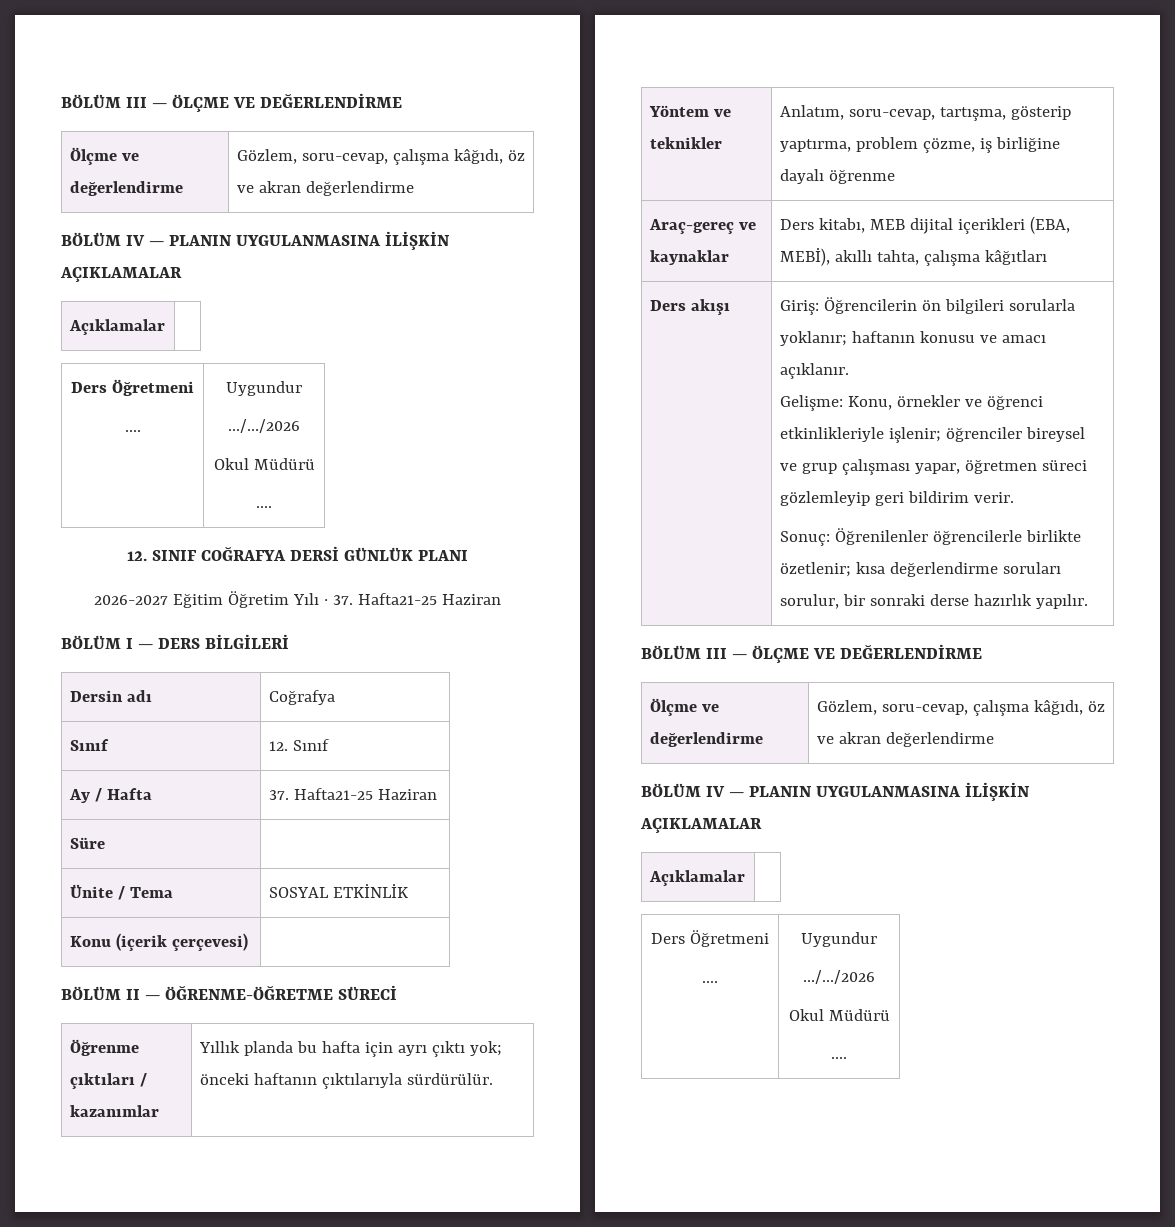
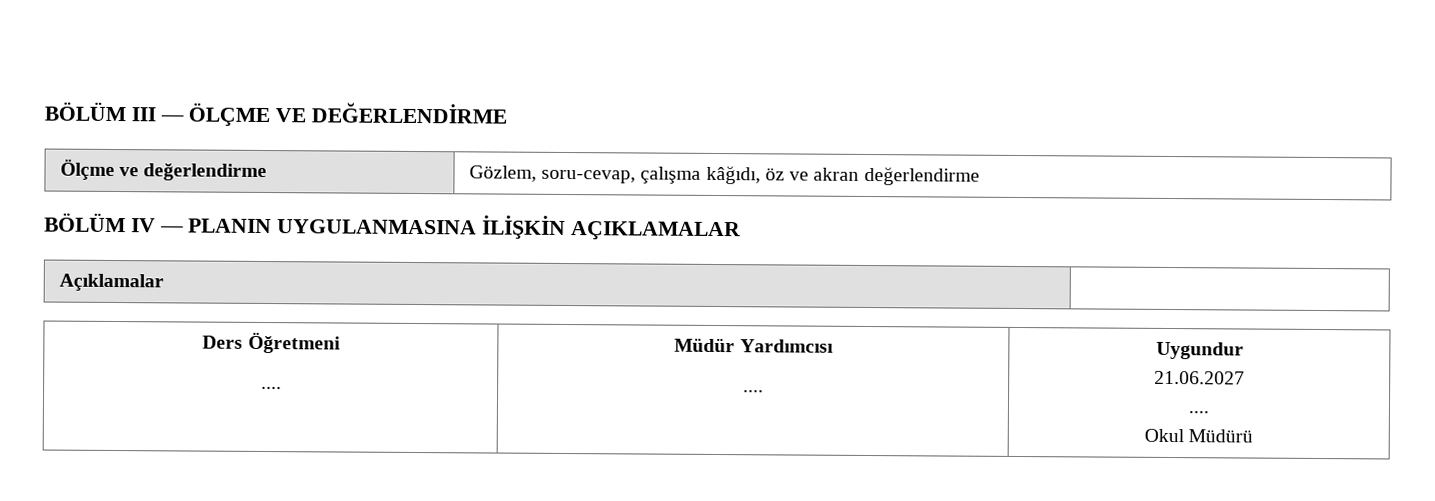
[225,381,302,396] [227,419,300,433] [213,458,315,470] [255,506,272,508] [127,546,468,561] [94,591,501,608] [61,634,289,649] [69,690,152,702] [268,690,335,705] [69,739,109,751] [268,739,329,751] [68,788,152,803] [268,788,437,800] [69,837,105,849] [69,884,173,900] [268,884,408,898] [69,933,248,951] [61,985,397,1000] [69,1039,139,1056] [69,1073,147,1089] [69,1105,159,1117] [198,1041,502,1057] [199,1073,493,1089] [648,105,731,117] [649,137,722,149] [779,105,1071,121] [779,137,1060,153] [779,169,895,184] [648,219,756,234] [649,250,729,265] [779,216,1070,234] [779,248,1047,266] [649,299,730,315] [779,297,1075,315] [779,331,1046,346] [779,363,849,379] [779,395,1043,411] [779,427,1085,443] [779,459,1087,475] [779,491,1014,506] [779,528,1081,546] [779,562,1061,577] [779,594,1088,609] [641,644,982,663] [649,698,719,716] [649,732,763,747] [816,700,1105,716] [816,732,994,747] [641,782,1030,801] [640,818,762,833] [648,870,745,886] [651,930,769,947] [702,981,718,983] [801,932,877,947] [803,970,875,984] [788,1009,890,1021] [831,1057,847,1059] Uygundur // …/…/2026 // Okul Müdürü // .... // 12. SINIF COĞRAFYA DERSİ GÜNLÜK PLANI // 2026-2027 Eğitim Öğretim Yılı · 37. Hafta21-25 Haziran // BÖLÜM I — DERS BİLGİLERİ // Dersin adı | Coğrafya // Sınıf | 12. Sınıf // Ay / Hafta | 37. Hafta21-25 Haziran // Süre | // Ünite / Tema | SOSYAL ETKİNLİK // Konu (içerik çerçevesi) | // BÖLÜM II — ÖĞRENME-ÖĞRETME SÜRECİ // Öğrenme çıktıları / kazanımlar | Yıllık planda bu hafta için ayrı çıktı yok; önceki haftanın çıktılarıyla sürdürülür. // Yöntem ve teknikler | Anlatım, soru-cevap, tartışma, gösterip yaptırma, problem çözme, iş birliğine dayalı öğrenme // Araç-gereç ve kaynaklar | Ders kitabı, MEB dijital içerikleri (EBA, MEBİ), akıllı tahta, çalışma kâğıtları // Ders akışı | Giriş: Öğrencilerin ön bilgileri sorularla yoklanır; haftanın konusu ve amacı açıklanır. // Gelişme: Konu, örnekler ve öğrenci etkinlikleriyle işlenir; öğrenciler bireysel ve grup çalışması yapar, öğretmen süreci gözlemleyip geri bildirim verir. // Sonuç: Öğrenilenler öğrencilerle birlikte özetlenir; kısa değerlendirme soruları sorulur, bir sonraki derse hazırlık yapılır. // BÖLÜM III — ÖLÇME VE DEĞERLENDİRME // Ölçme ve değerlendirme | Gözlem, soru-cevap, çalışma kâğıdı, öz ve akran değerlendirme // BÖLÜM IV — PLANIN UYGULANMASINA İLİŞKİN AÇIKLAMALAR // Açıklamalar | // Ders Öğretmeni // .... | Uygundur // …/…/2026 // Okul Müdürü // .... -> [674,337,834,353] [743,389,764,393] [1155,341,1244,360] [1154,370,1245,385] [1188,410,1209,414] [1143,428,1254,443] Müdür Yardımcısı // .... | Uygundur // 21.06.2027 // .... // Okul Müdürü

